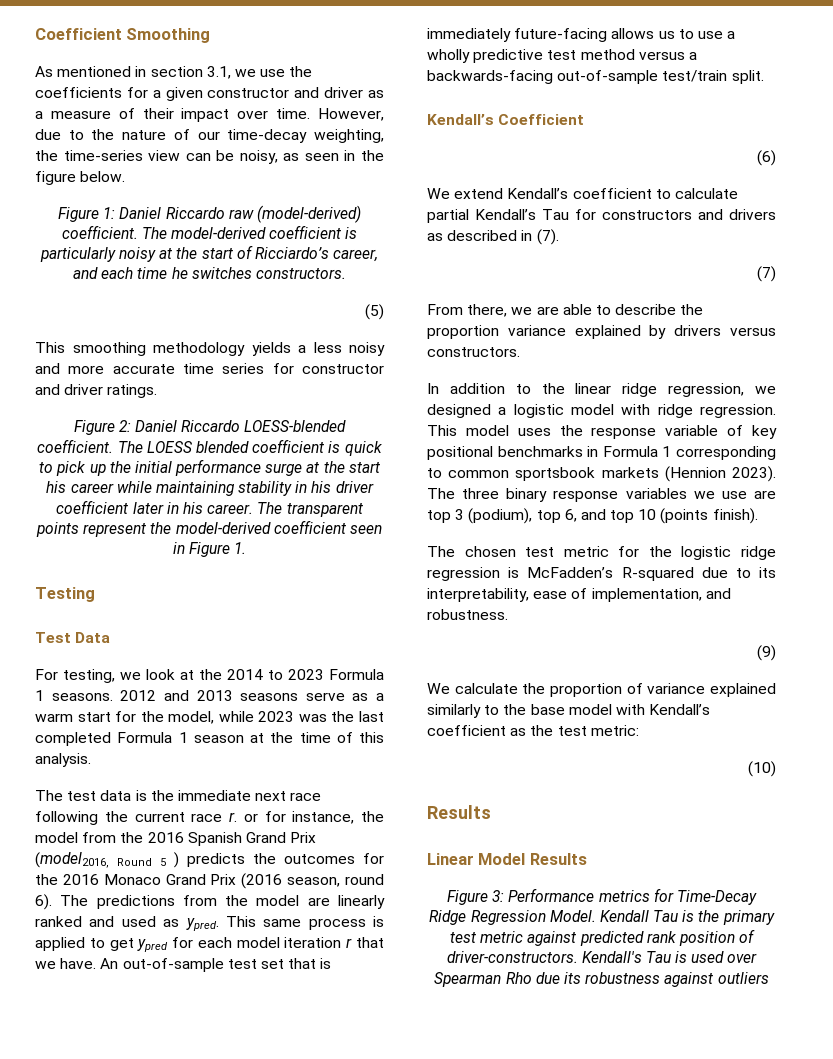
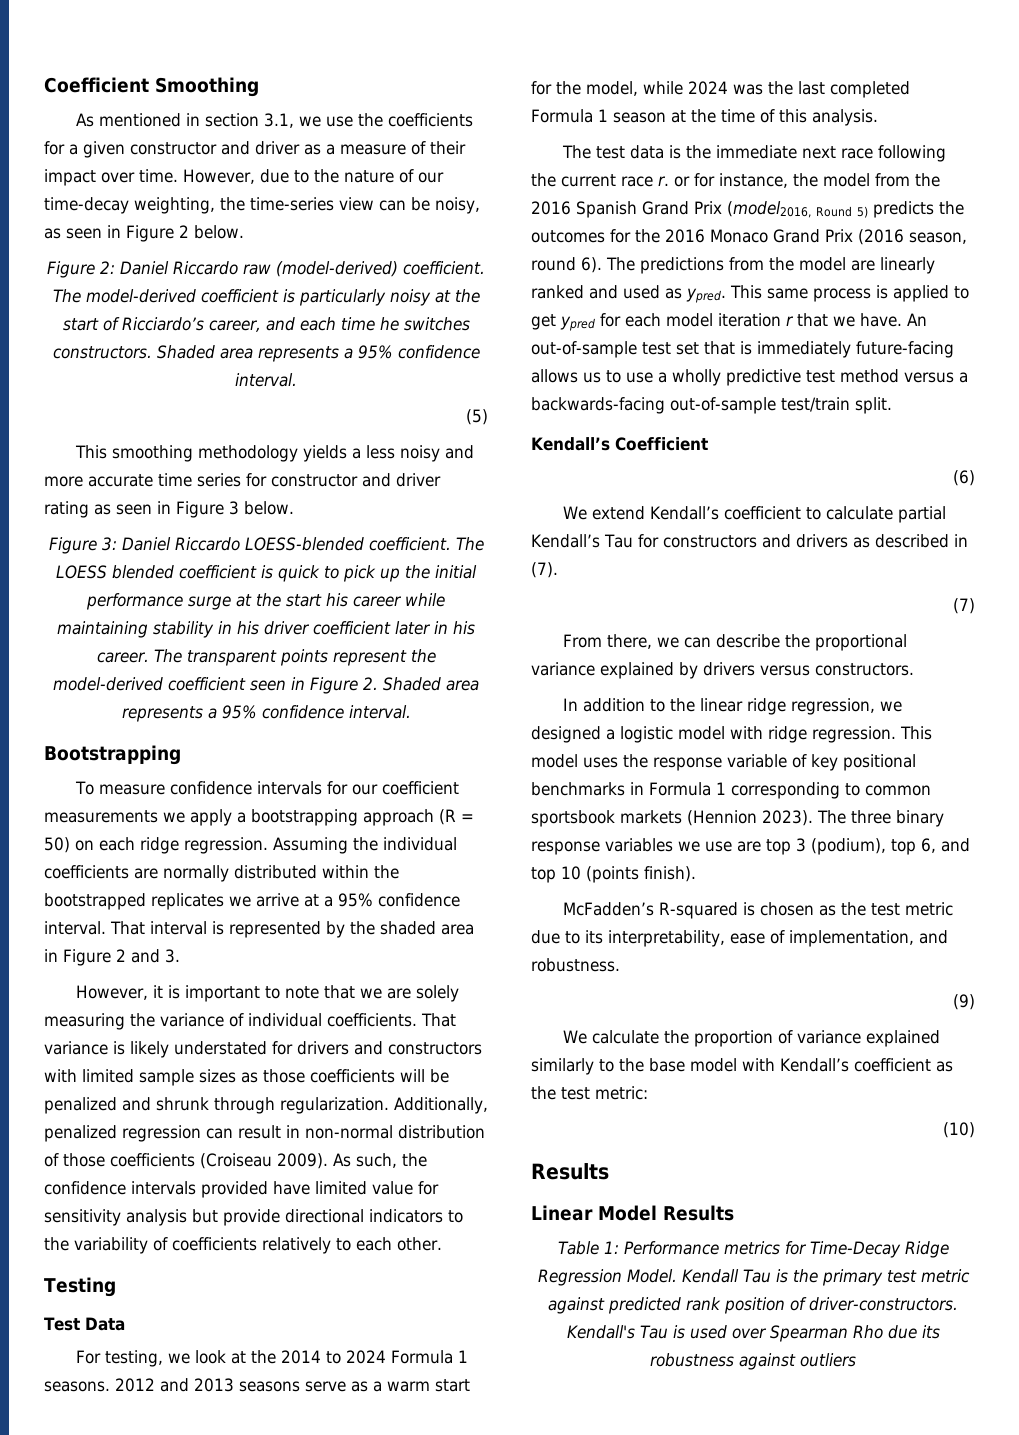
[360,150,384,161] [35,171,126,185] [58,207,116,222] the figure below. // Figure 1: -> [126,225,244,242] [47,261,115,278] Figure 2 below. // Figure 2:
(346, 273) none -> [156,345,480,362] [235,373,297,387] Shaded area represents a 95% confidence interval.
[107,384,158,398] [73,420,131,435] ratings. // Figure 2: -> [44,501,294,518] [48,537,117,554] rating as seen in Figure 3 below. // Figure 3:
[234,542,247,554] 1. -> [363,677,479,691] [121,705,411,722] [44,745,181,765] [75,781,460,795] [44,809,474,826] [44,837,457,854] [44,865,399,882] [44,893,460,910] [44,921,474,938] [44,949,180,966] [76,985,460,1002] [44,1013,456,1030] [44,1041,482,1058] [44,1069,449,1086] [44,1097,488,1114] [44,1125,485,1142] [44,1153,427,1169] [44,1181,439,1198] [44,1209,463,1226] [44,1237,442,1254] 2. Shaded area represents a 95% confidence interval. // Bootstrapping // To measure confidence intervals for our coefficient measurements we apply a bootstrapping approach (R = 50) on each ridge regression. Assuming the individual coefficients are normally distributed within the bootstrapped replicates we arrive at a 95% confidence interval. That interval is represented by the shaded area in Figure 2 and 3. // However, it is important to note that we are solely measuring the variance of individual coefficients. That variance is likely understated for drivers and constructors with limited sample sizes as those coefficients will be penalized and shrunk through regularization. Additionally, penalized regression can result in non-normal distribution of those coefficients (Croiseau 2009). As such, the confidence intervals provided have limited value for sensitivity analysis but provide directional indicators to the variability of coefficients relatively to each other.
[288,669,324,680] 2023 -> [346,1350,387,1364] 2024
[258,711,295,722] 2023 -> [688,81,728,95] 2024
[160,852,179,868] 5 ) -> [857,206,868,218] 5)
[536,304,611,315] are able to -> [684,637,712,648] can
[427,325,499,339] proportion -> [815,634,908,651] proportional
[427,546,776,560] [427,567,694,581] The chosen test metric for the logistic ridge regression is McFadden’s R-squared -> [563,902,954,919] McFadden’s R-squared is chosen as the test metric
[447,890,505,905] Figure 3: -> [557,1241,619,1255] Table 1:

